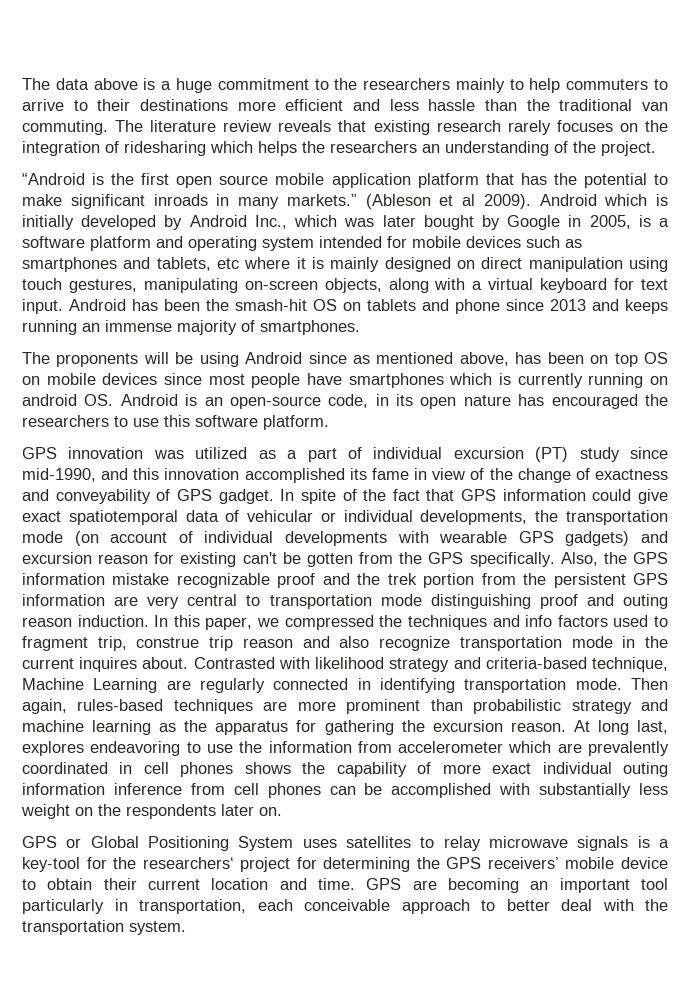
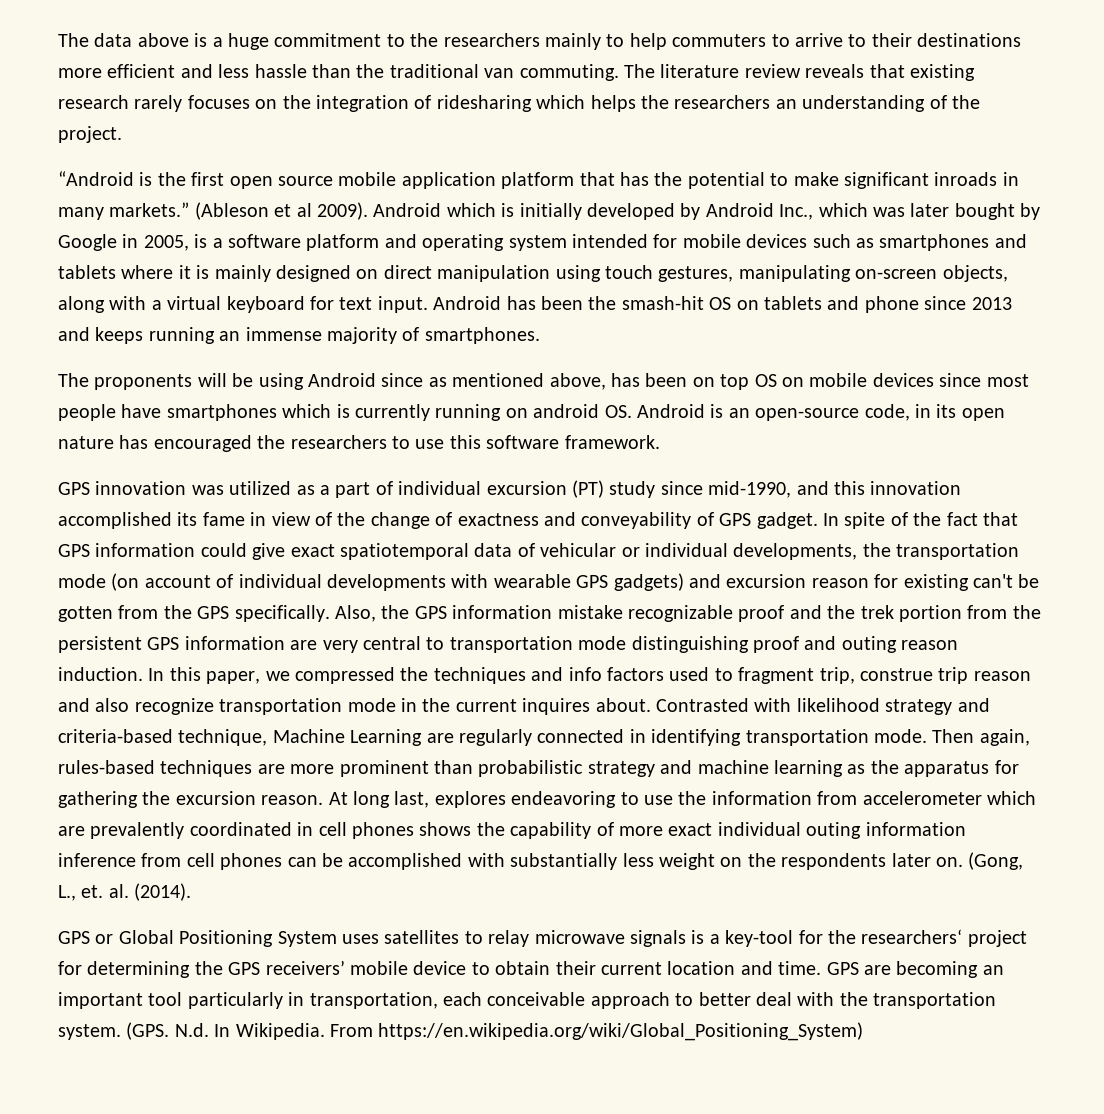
[156,257,239,271] tablets, etc -> [58,265,116,279] tablets
[263,415,329,430] platform. -> [564,435,660,449] framework.
(282, 811) none -> [968,852,1024,870] [58,883,192,901] (Gong, L., et. al. (2014).
(186, 928) none -> [126,1022,864,1041] (GPS. N.d. In Wikipedia. From https://en.wikipedia.org/wiki/Global_Positioning_System)

